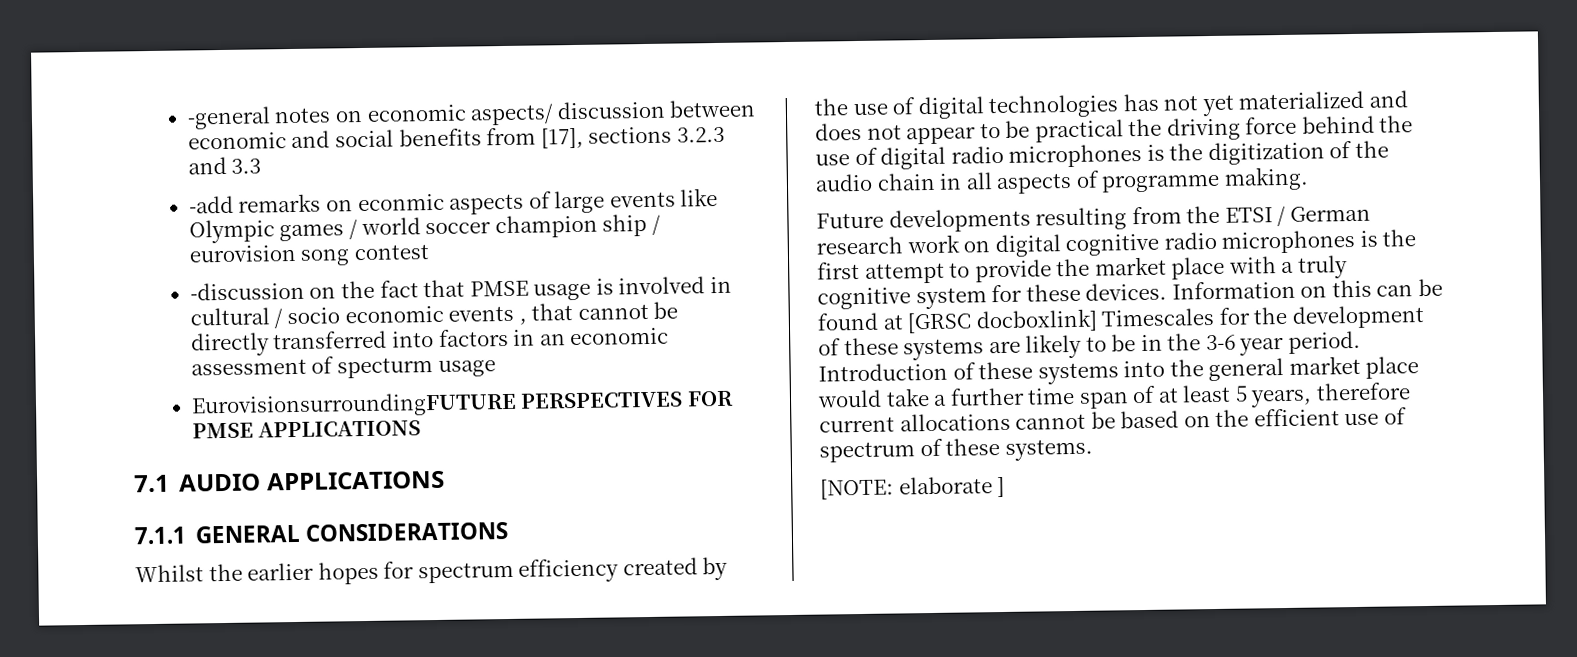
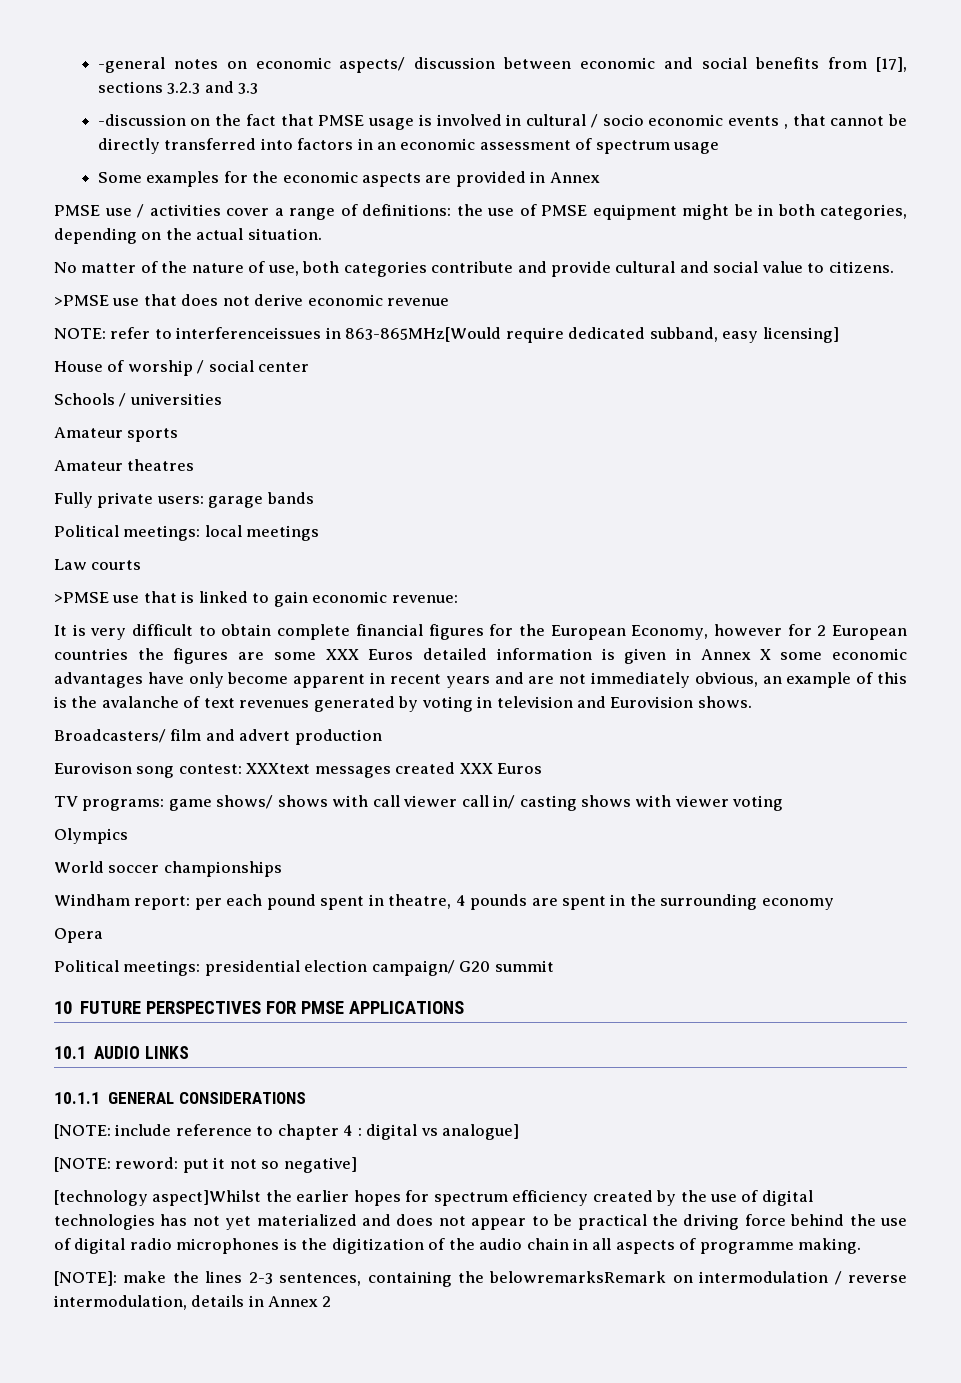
[188,187,719,215] [188,213,661,244] [188,244,430,266] // -add remarks on econmic aspects of large events like Olympic games / world soccer champion ship / eurovision song contest -> (259, 88) none
[337,357,434,379] specturm -> [595,140,670,154] spectrum
[190,390,735,419] [191,420,422,439] [134,470,445,493] [134,521,509,545] [135,564,204,583] EurovisionsurroundingFUTURE PERSPECTIVES FOR PMSE APPLICATIONS // 7.1 AUDIO APPLICATIONS // 7.1.1 GENERAL CONSIDERATIONS // Whilst -> [97,171,600,187] [54,204,907,220] [54,228,322,244] [54,261,894,277] [54,294,450,306] [54,327,839,343] [54,360,310,376] [54,393,222,407] [54,427,179,442] [54,459,195,471] [54,492,314,508] [54,525,320,541] [54,559,142,570] [54,591,458,607] [54,624,907,640] [54,648,908,664] [54,672,907,688] [54,696,752,712] [54,729,382,745] [54,762,543,778] [54,795,784,811] [54,828,128,844] [54,861,282,877] [54,894,834,910] [54,928,103,943] [54,960,554,976] [54,1001,465,1014] [54,1046,189,1059] [54,1092,306,1104] [54,1124,520,1140] [54,1157,357,1173] [54,1190,262,1206] Some examples for the economic aspects are provided in Annex // PMSE use / activities cover a range of definitions: the use of PMSE equipment might be in both categories, depending on the actual situation. // No matter of the nature of use, both categories contribute and provide cultural and social value to citizens. // >PMSE use that does not derive economic revenue // NOTE: refer to interferenceissues in 863-865MHz[Would require dedicated subband, easy licensing] // House of worship / social center // Schools / universities // Amateur sports // Amateur theatres // Fully private users: garage bands // Political meetings: local meetings // Law courts // >PMSE use that is linked to gain economic revenue: // It is very difficult to obtain complete financial figures for the European Economy, however for 2 European countries the figures are some XXX Euros detailed information is given in Annex X some economic advantages have only become apparent in recent years and are not immediately obvious, an example of this is the avalanche of text revenues generated by voting in television and Eurovision shows. // Broadcasters/ film and advert production // Eurovison song contest: XXXtext messages created XXX Euros // TV programs: game shows/ shows with call viewer call in/ casting shows with viewer voting // Olympics // World soccer championships // Windham report: per each pound spent in theatre, 4 pounds are spent in the surrounding economy // Opera // Political meetings: presidential election campaign/ G20 summit // 10 FUTURE PERSPECTIVES FOR PMSE APPLICATIONS // 10.1 AUDIO LINKS // 10.1.1 GENERAL CONSIDERATIONS // [NOTE: include reference to chapter 4 : digital vs analogue] // [NOTE: reword: put it not so negative] // [technology aspect]Whilst
[816,205,1371,233] [816,229,1417,258] [817,255,1348,284] [817,278,1443,310] [817,305,1425,334] [818,330,1361,361] [818,355,1420,385] [817,382,1411,409] [819,407,1407,433] [819,438,1093,463] [820,476,1006,500] Future developments resulting from the ETSI / German research work on digital cognitive radio microphones is the first attempt to provide the market place with a truly cognitive system for these devices. Information on this can be found at [GRSC docboxlink] Timescales for the development of these systems are likely to be in the 3-6 year period. Introduction of these systems into the general market place would take a further time span of at least 5 years, therefore current allocations cannot be based on the efficient use of spectrum of these systems. // [NOTE: elaborate ] -> [54,1271,907,1287] [54,1295,331,1310] [NOTE]: make the lines 2-3 sentences, containing the belowremarksRemark on intermodulation / reverse intermodulation, details in Annex 2

